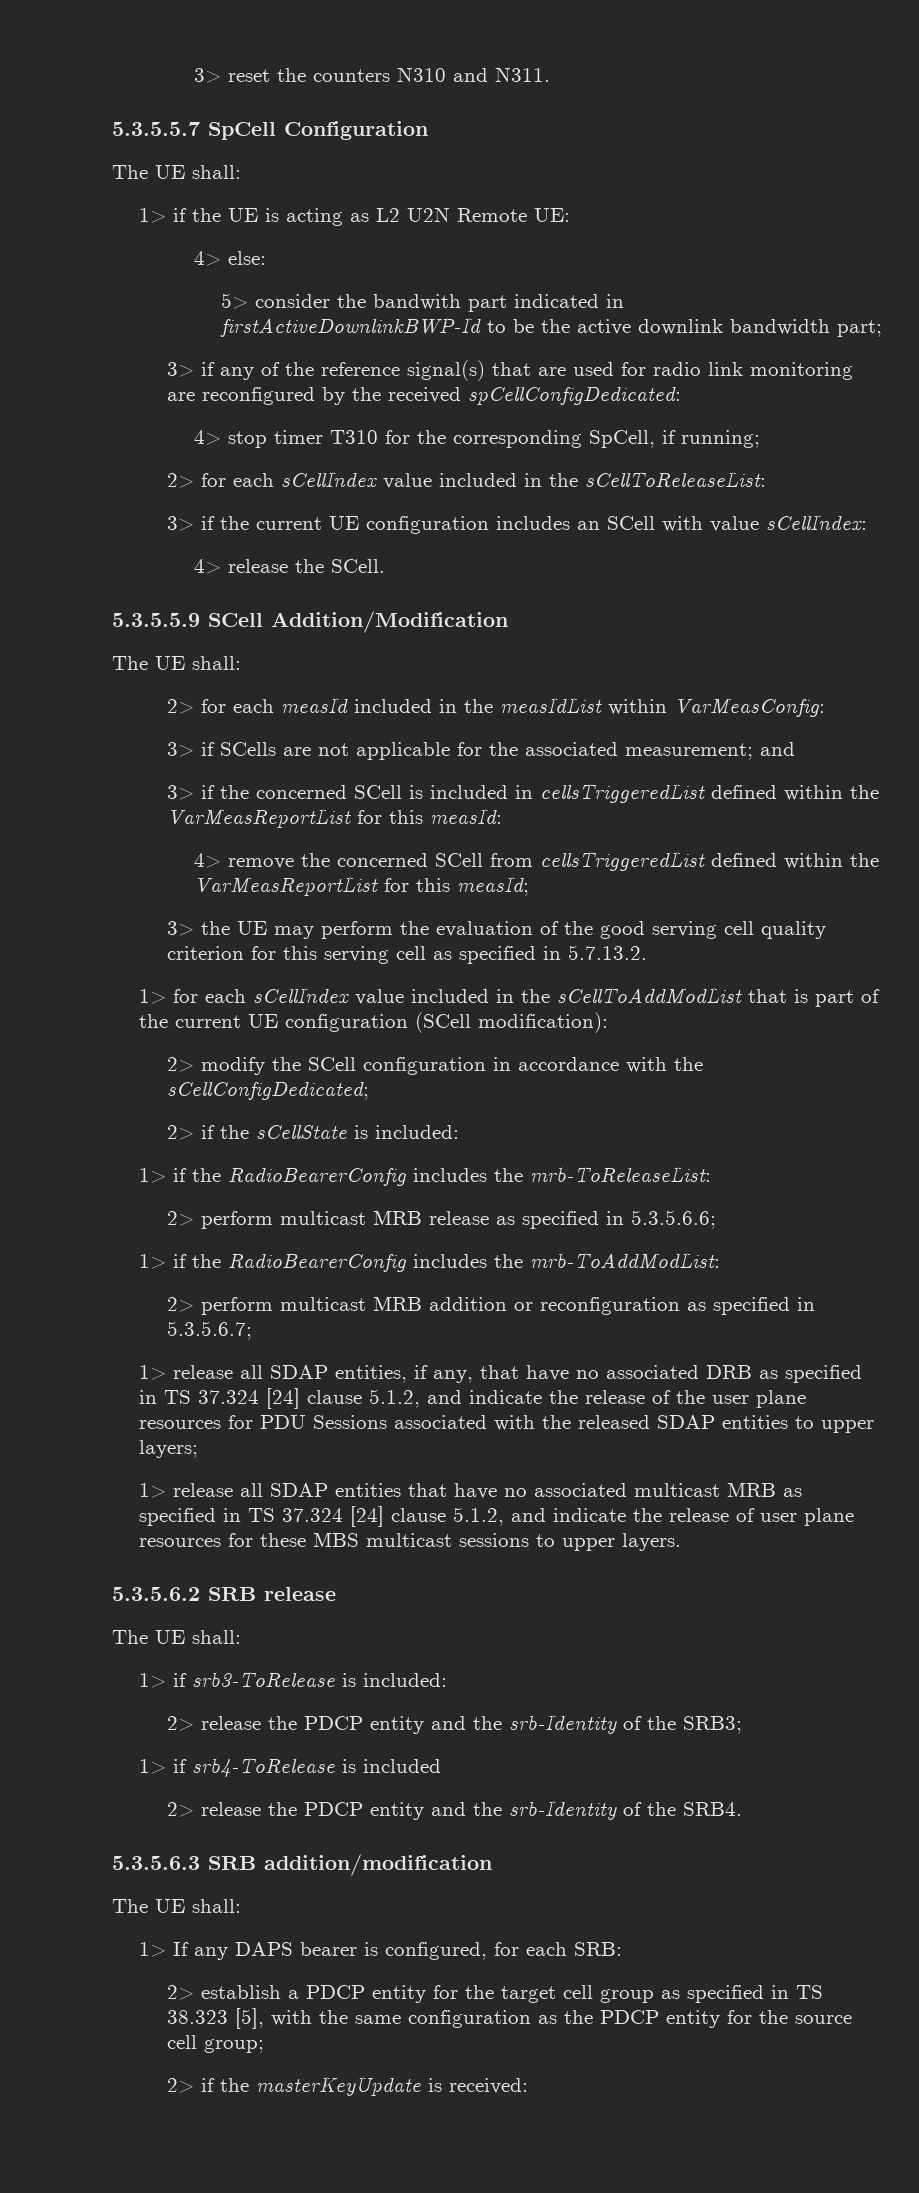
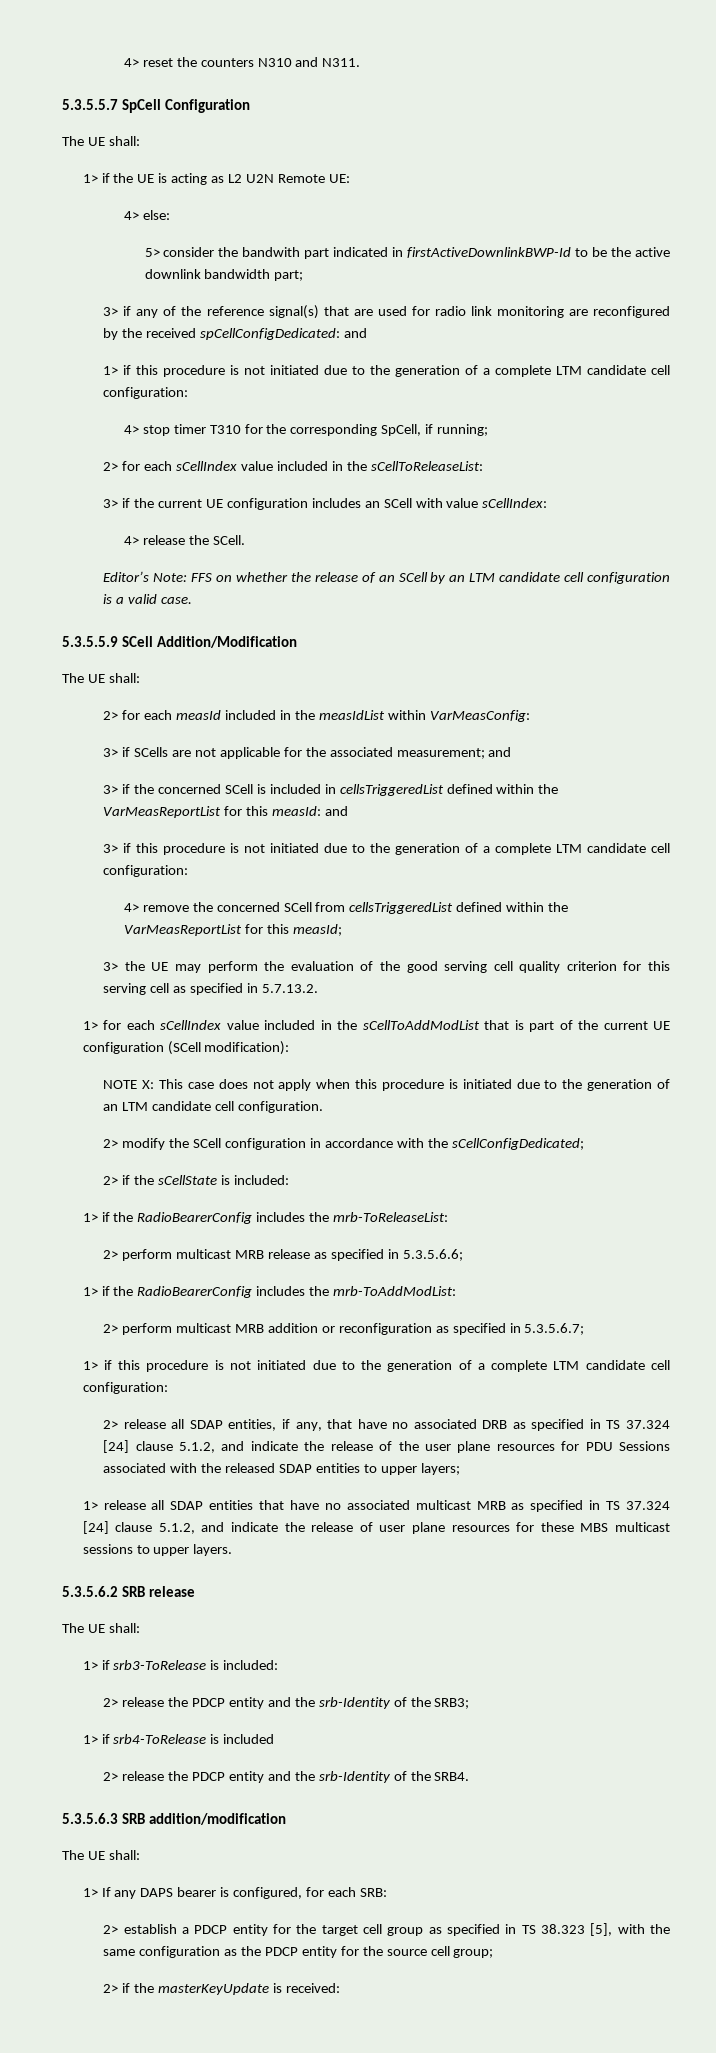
[194,68,222,83] 3> -> [123,58,139,67] 4>
(681, 395) none -> [343,328,367,338] [103,365,671,377] [103,387,189,399] and // 1> if this procedure is not initiated due to the generation of a complete LTM candidate cell configuration:
(386, 566) none -> [103,571,670,584] [103,594,193,604] // Editor’s Note: FFS on whether the release of an SCell by an LTM candidate cell configuration is a valid case.
(502, 816) none -> [324,806,348,816] [103,843,671,855] [103,865,189,877] and // 3> if this procedure is not initiated due to the generation of a complete LTM candidate cell configuration:
(609, 1022) none -> [103,1079,670,1091] [103,1101,323,1113] // NOTE X: This case does not apply when this procedure is initiated due to the generation of an LTM candidate cell configuration.
(167, 1372) none -> [103,1360,670,1372] [82,1382,168,1394] [103,1420,119,1429] if this procedure is not initiated due to the generation of a complete LTM candidate cell configuration: // 2>

